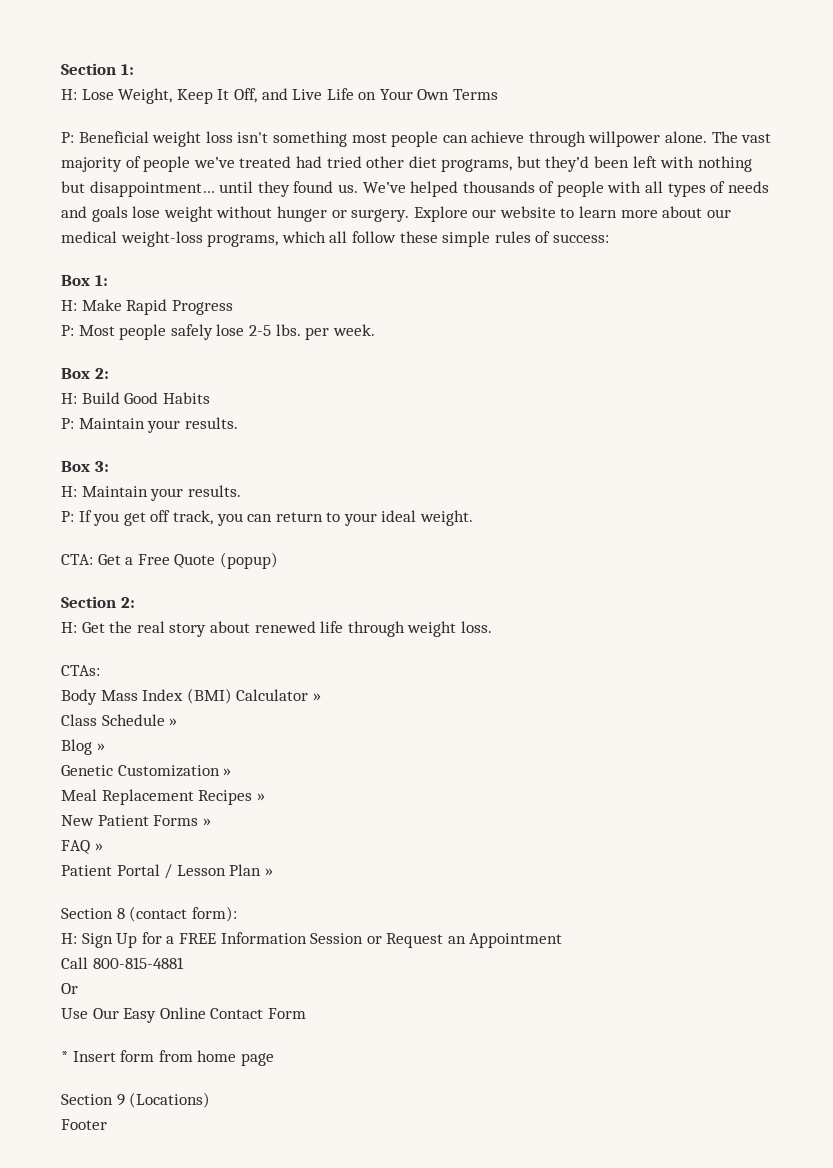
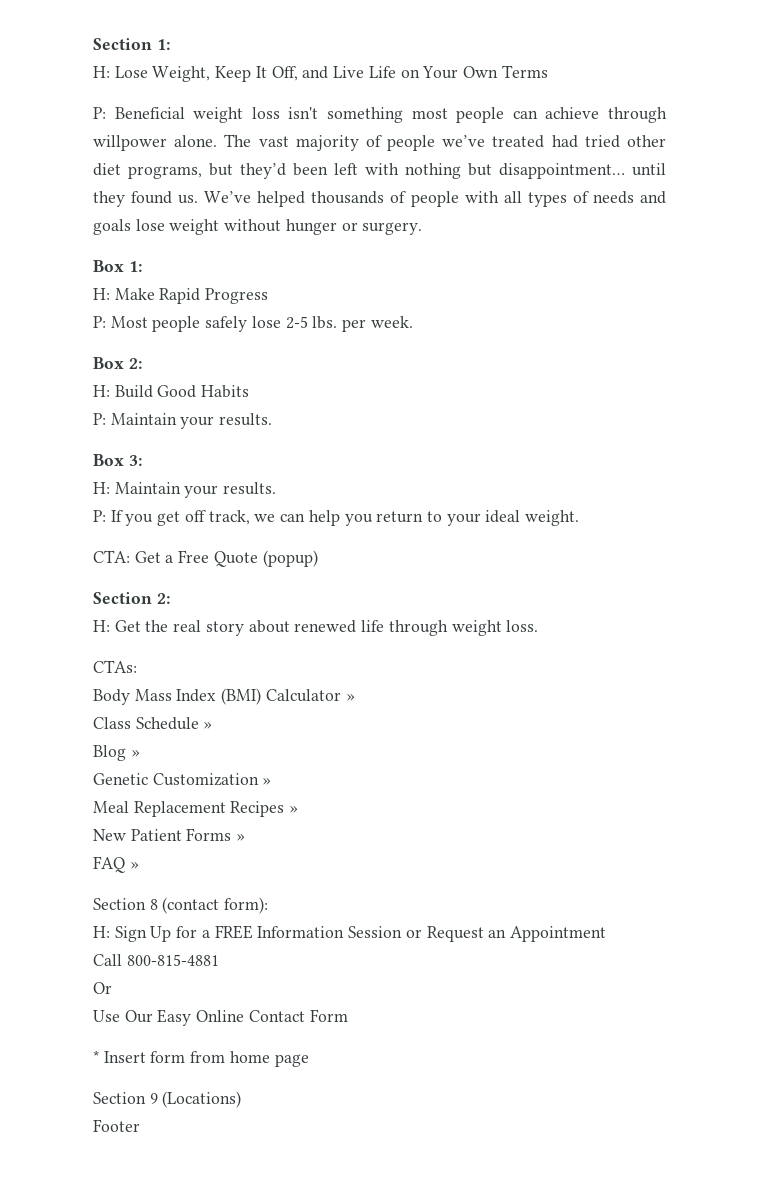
[413,206,731,222] [61,231,609,247] Explore our website to learn more about our medical weight-loss programs, which all follow these simple rules of success: -> (423, 228) none
[216,513,273,526] you can -> [254,510,373,526] we can help you
[61,864,273,879] // Patient Portal / Lesson Plan » -> (140, 865) none

